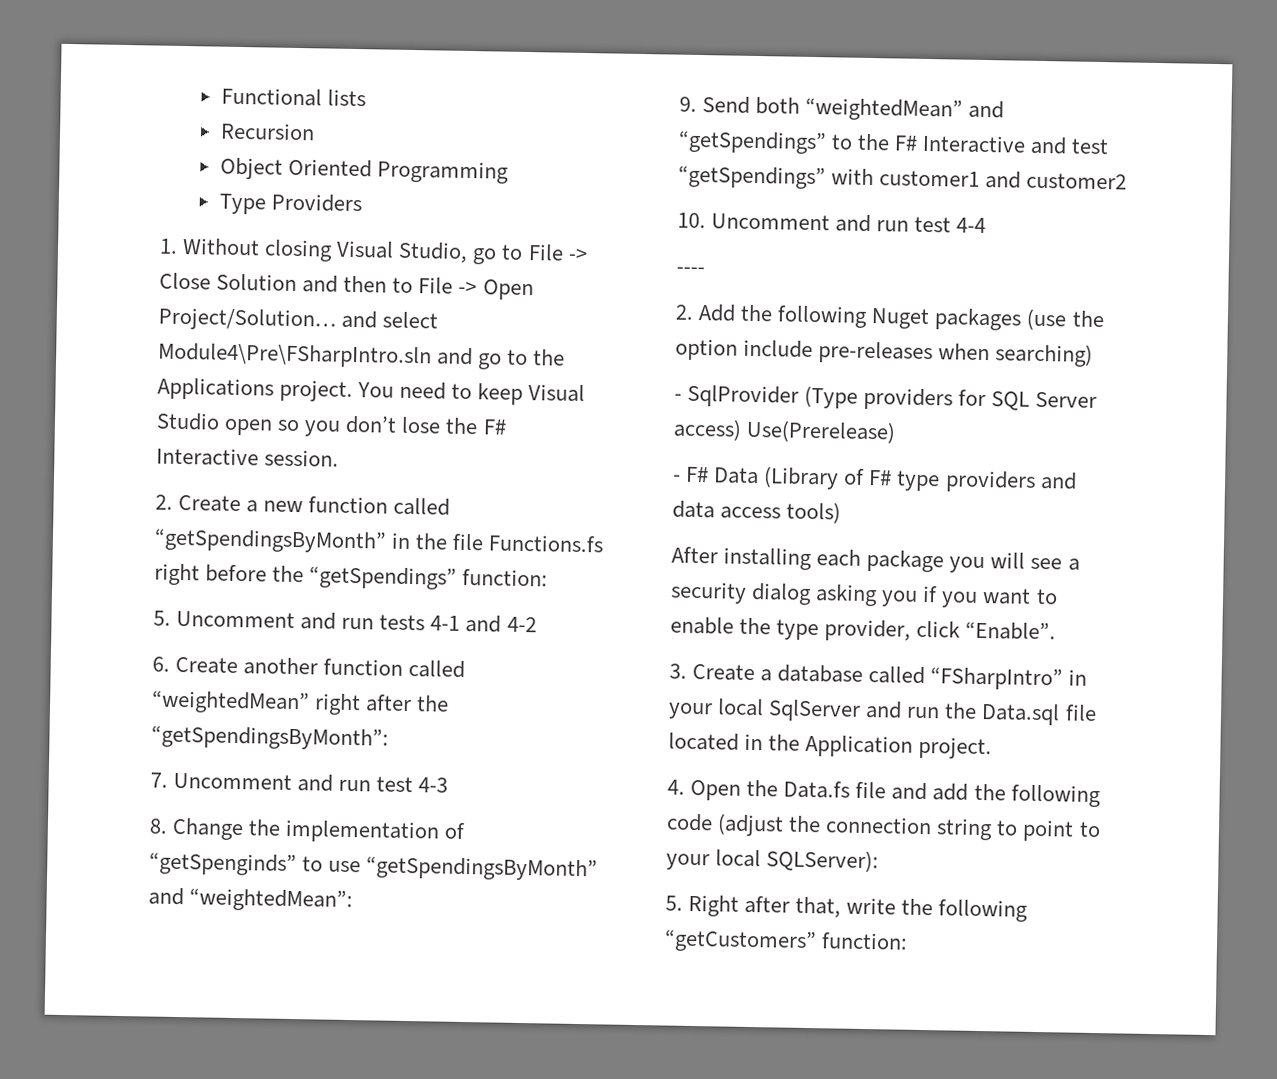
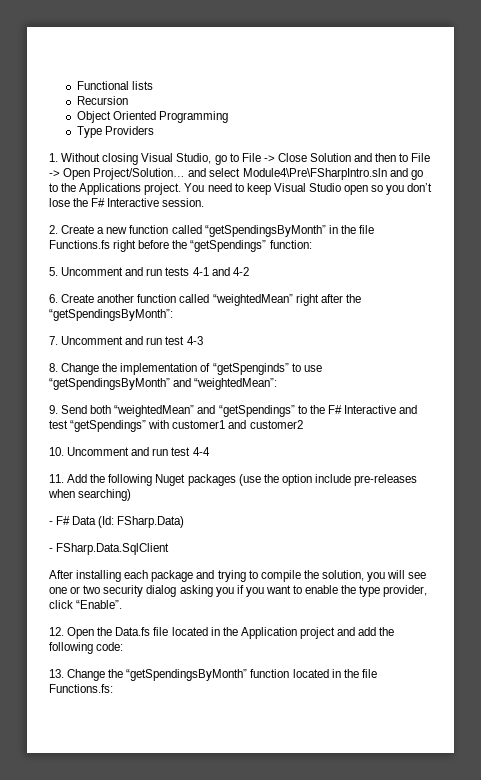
[676,266,705,275] [675,304,694,320] ---- // 2. -> [49,474,64,483] 11.
[687,384,1098,411] [673,418,897,444] [673,466,1077,493] [672,500,842,524] [671,546,1080,574] SqlProvider (Type providers for SQL Server access) Use(Prerelease) // - F# Data (Library of F# type providers and data access tools) // After installing each package you will see a -> [56,516,185,528] [49,543,170,555] [49,570,427,582] [49,585,101,594] F# Data (Id: FSharp.Data) // - FSharp.Data.SqlClient // After installing each package and trying to compile the solution, you will see one or two
[669,663,1088,691] [668,698,1061,726] 3. Create a database called “FSharpIntro” in your local SqlServer and run the Data.sql -> [49,627,151,639] 12. Open the Data.fs
[918,736,993,760] [667,779,1101,808] [666,813,1101,842] [666,849,880,873] [665,894,1029,922] [664,929,909,954] project. // 4. Open the Data.fs file and add the following code (adjust the connection string to point to your local SQLServer): // 5. Right after that, write the following “getCustomers” function: -> [299,627,395,639] [49,642,124,654] [49,669,377,681] [49,684,113,693] project and add the following code: // 13. Change the “getSpendingsByMonth” function located in the file Functions.fs:

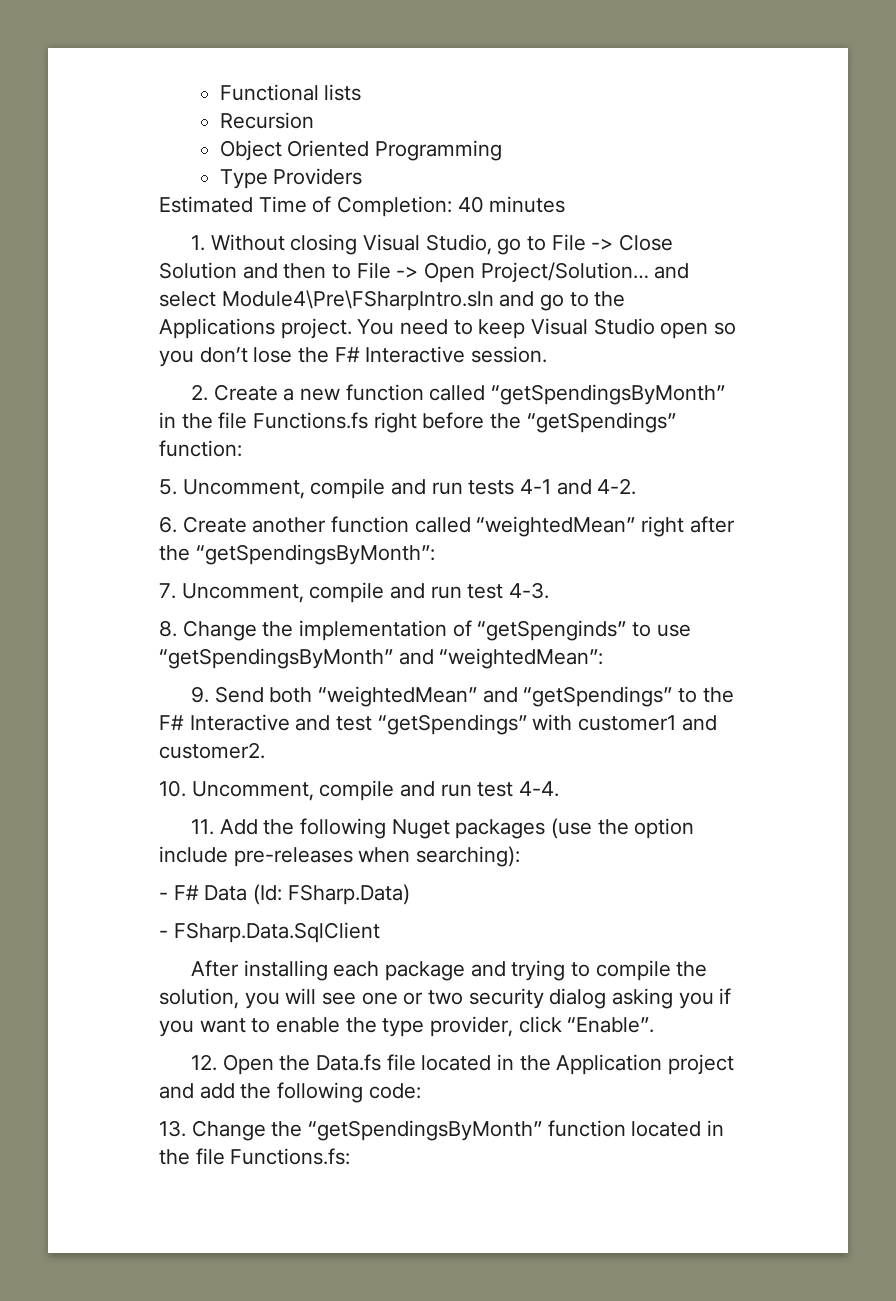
(154, 130) none -> [159,196,566,217] // Estimated Time of Completion: 40 minutes
[61,267,124,276] Uncomment -> [182,478,386,499] Uncomment, compile
[232,267,249,276] 4-2 -> [597,478,637,495] 4-2.
[61,336,203,345] Uncomment and run test 4-3 -> [181,582,550,603] Uncomment, compile and run test 4-3.
[249,420,303,429] customer2 -> [159,742,265,759] customer2.
[67,447,210,456] Uncomment and run test 4-4 -> [191,780,560,801] Uncomment, compile and run test 4-4.
[78,489,132,501] searching) -> [416,846,521,867] searching):

